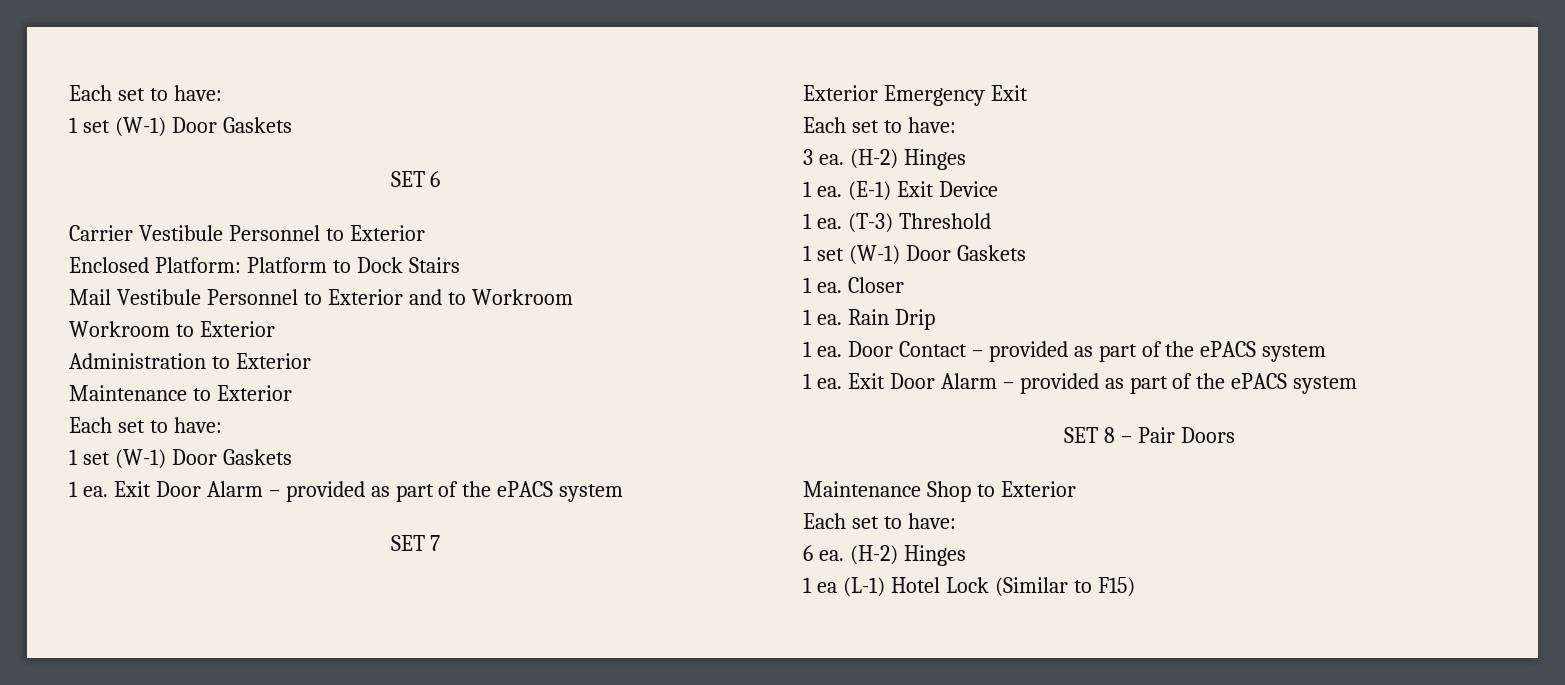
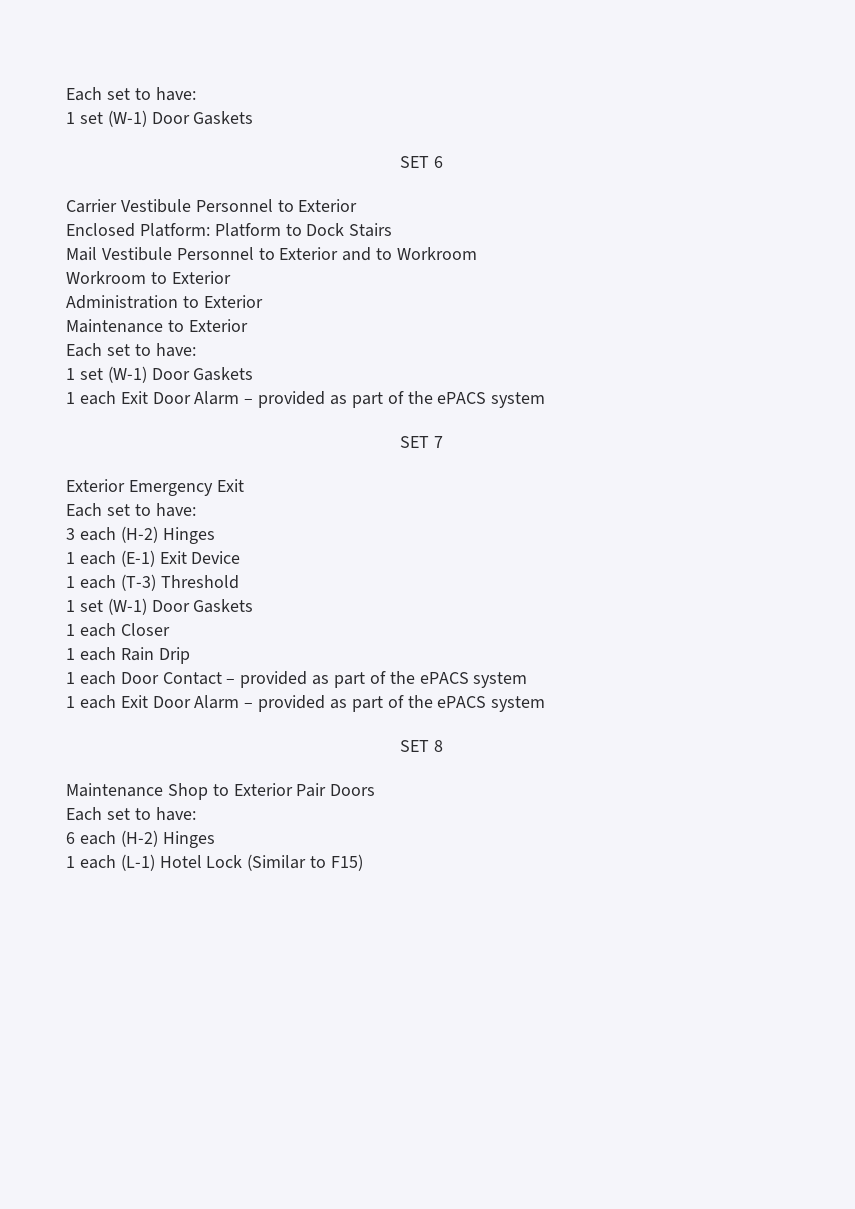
[82,486,108,497] ea. -> [79,391,116,405] each
[818,149,966,170] [803,181,842,197] ea. (H-2) Hinges // 1 ea. -> [79,526,215,544] [66,551,116,565] each (H-2) Hinges // 1 each
[816,218,842,229] ea. -> [79,575,116,589] each
[816,282,842,293] ea. -> [79,623,116,637] each
[816,314,842,325] ea. -> [79,647,116,661] each
[816,346,842,357] ea. -> [79,671,116,685] each
[816,378,842,389] ea. -> [79,695,116,709] each
[1121,427,1235,443] – Pair Doors -> (443, 746) none
(1076, 489) none -> [296,783,376,797] Pair Doors
[818,545,966,566] [803,577,837,593] ea. (H-2) Hinges // 1 ea -> [79,830,215,848] [66,855,116,869] each (H-2) Hinges // 1 each

